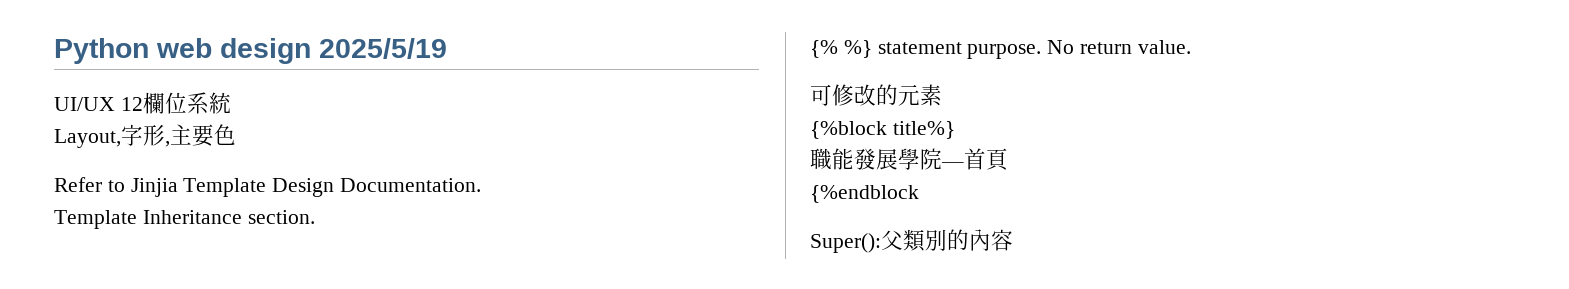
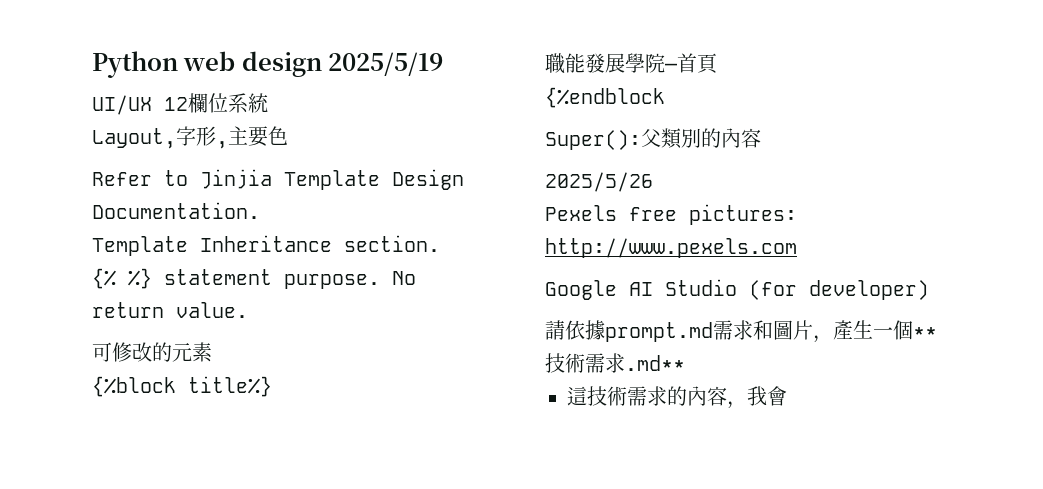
(1013, 240) none -> [545,172,653,192] [545,204,797,225] [545,238,797,258] [545,279,929,300] [545,320,937,343] [545,353,685,373] [567,386,787,409] // 2025/5/26 // Pexels free pictures: http://www.pexels.com // Google AI Studio (for developer) // 請依據prompt.md需求和圖片，產生一個**技術需求.md** // 這技術需求的內容，我會

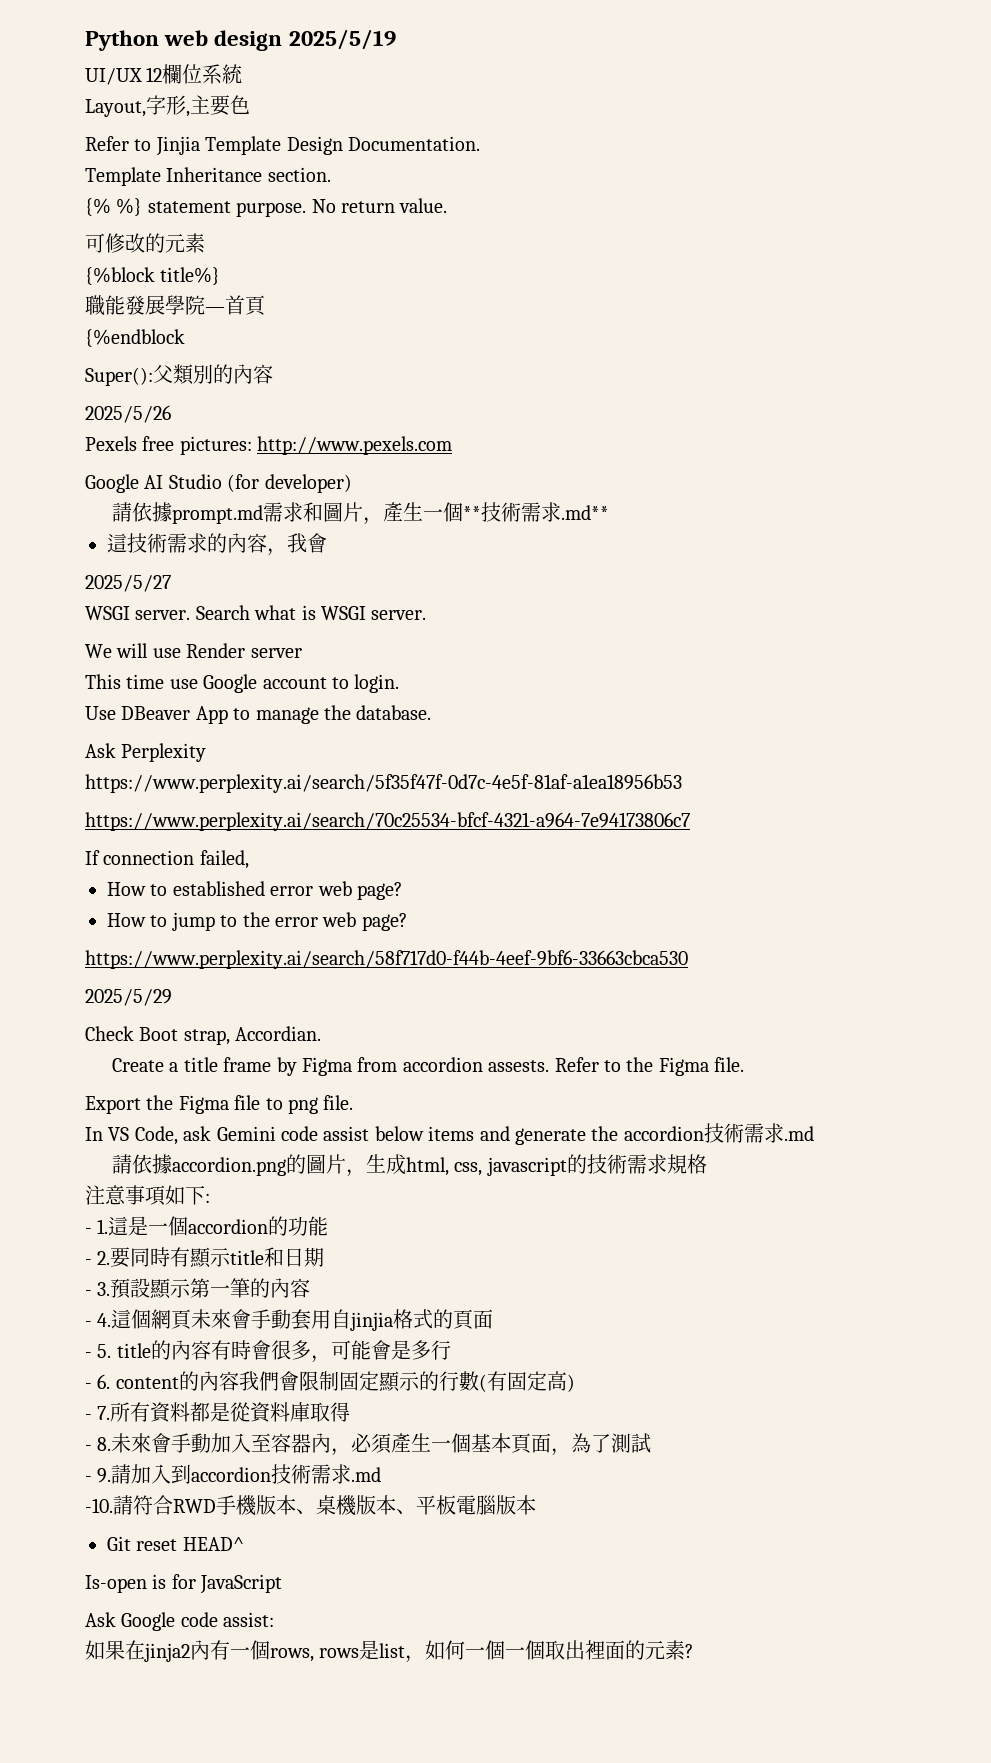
(787, 396) none -> [85,575,171,592] [85,605,427,620] [85,643,302,658] [85,674,400,693] [85,705,432,724] [85,743,207,762] [85,774,682,793] [85,812,690,831] [85,850,249,869] [107,881,402,900] [107,912,407,931] [85,950,688,969] [85,989,172,1006] [85,1026,322,1045] [112,1057,745,1076] [85,1095,354,1114] [85,1123,814,1145] [112,1154,707,1177] [85,1185,210,1206] [85,1216,329,1236] [85,1247,325,1268] [85,1278,311,1299] [85,1309,494,1331] [85,1340,451,1363] [85,1371,575,1392] [85,1402,351,1423] [85,1433,652,1456] [85,1464,382,1484] [85,1495,536,1516] [107,1536,244,1551] [85,1574,283,1594] [85,1612,275,1631] [85,1640,694,1663] // 2025/5/27 // WSGI server. Search what is WSGI server. // We will use Render server // This time use Google account to login. // Use DBeaver App to manage the database. // Ask Perplexity // https://www.perplexity.ai/search/5f35f47f-0d7c-4e5f-81af-a1ea18956b53 // https://www.perplexity.ai/search/70c25534-bfcf-4321-a964-7e94173806c7 // If connection failed, // How to established error web page? // How to jump to the error web page? // https://www.perplexity.ai/search/58f717d0-f44b-4eef-9bf6-33663cbca530 // 2025/5/29 // Check Boot strap, Accordian. // Create a title frame by Figma from accordion assests. Refer to the Figma file. // Export the Figma file to png file. // In VS Code, ask Gemini code assist below items and generate the accordion技術需求.md // 請依據accordion.png的圖片，生成html, css, javascript的技術需求規格 // 注意事項如下: // - 1.這是一個accordion的功能 // - 2.要同時有顯示title和日期 // - 3.預設顯示第一筆的內容 // - 4.這個網頁未來會手動套用自jinjia格式的頁面 // - 5. title的內容有時會很多，可能會是多行 // - 6. content的內容我們會限制固定顯示的行數(有固定高) // - 7.所有資料都是從資料庫取得 // - 8.未來會手動加入至容器內，必須產生一個基本頁面，為了測試 // - 9.請加入到accordion技術需求.md // -10.請符合RWD手機版本、桌機版本、平板電腦版本 // Git reset HEAD^ // Is-open is for JavaScript // Ask Google code assist: // 如果在jinja2內有一個rows, rows是list，如何一個一個取出裡面的元素?

